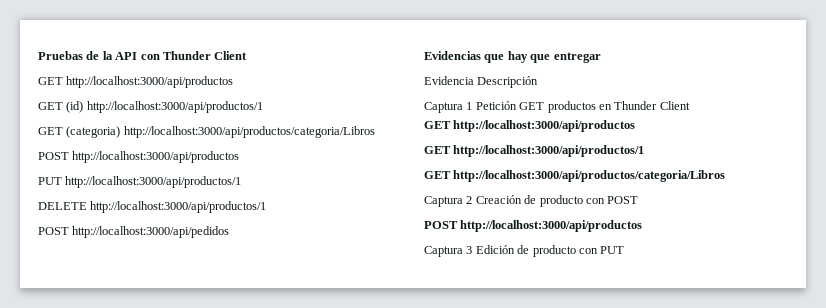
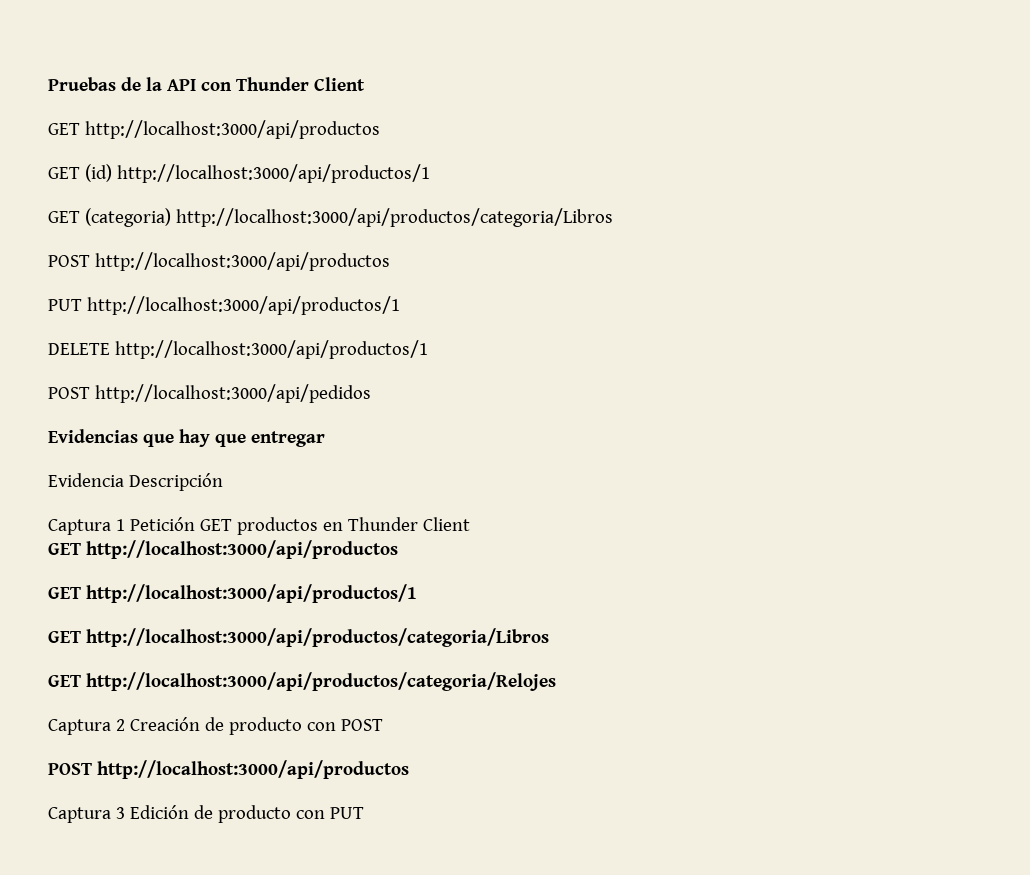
(726, 176) none -> [48,672,556,691] // GET http://localhost:3000/api/productos/categoria/Relojes

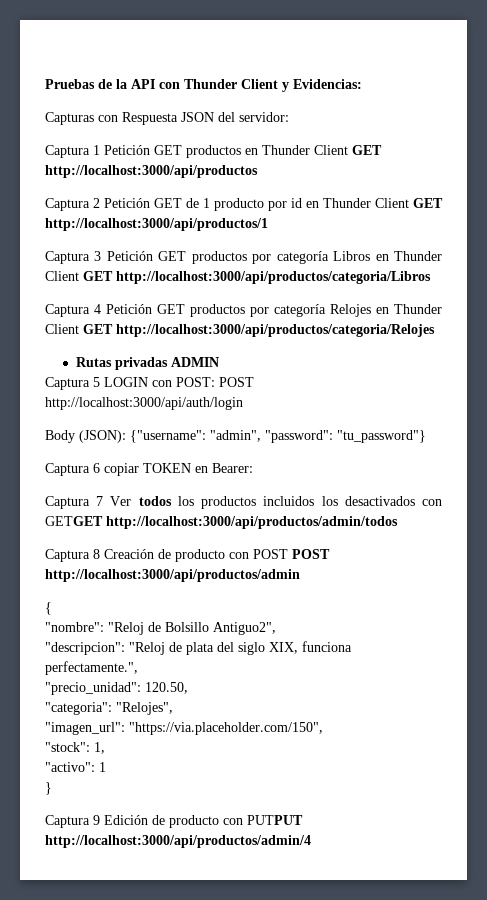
[48,120,380,139] [48,164,430,183] [48,208,613,227] [48,252,390,271] [48,296,400,315] [48,340,428,359] [48,384,371,403] [48,429,325,447] [48,473,223,491] // GET http://localhost:3000/api/productos // GET (id) http://localhost:3000/api/productos/1 // GET (categoria) http://localhost:3000/api/productos/categoria/Libros // POST http://localhost:3000/api/productos // PUT http://localhost:3000/api/productos/1 // DELETE http://localhost:3000/api/productos/1 // POST http://localhost:3000/api/pedidos // Evidencias que hay que entregar // Evidencia Descripción -> [282,79,362,92] [45,112,289,125] y Evidencias: // Capturas con Respuesta JSON del servidor:
[48,540,398,559] [48,584,417,603] [48,628,549,647] [48,672,556,691] [48,719,125,735] // GET http://localhost:3000/api/productos // GET http://localhost:3000/api/productos/1 // GET http://localhost:3000/api/productos/categoria/Libros // GET http://localhost:3000/api/productos/categoria/Relojes // Captura 2 -> [352,145,382,155] [45,165,258,178] [45,198,443,211] [45,218,268,231] [45,251,443,264] [45,271,431,284] [45,304,442,317] [45,324,435,337] [75,357,219,370] [45,377,254,390] [45,397,243,410] [45,430,426,443] [45,463,253,476] [45,496,443,509] [45,516,398,529] [45,549,100,562] GET http://localhost:3000/api/productos // Captura 2 Petición GET de 1 producto por id en Thunder Client GET http://localhost:3000/api/productos/1 // Captura 3 Petición GET productos por categoría Libros en Thunder Client GET http://localhost:3000/api/productos/categoria/Libros // Captura 4 Petición GET productos por categoría Relojes en Thunder Client GET http://localhost:3000/api/productos/categoria/Relojes // Rutas privadas ADMIN // Captura 5 LOGIN con POST: POST http://localhost:3000/api/auth/login // Body (JSON): {"username": "admin", "password": "tu_password"} // Captura 6 copiar TOKEN en Bearer: // Captura 7 Ver todos los productos incluidos los desactivados con GETGET http://localhost:3000/api/productos/admin/todos // Captura 8
[48,760,409,779] [48,807,125,823] // POST http://localhost:3000/api/productos // Captura 3 -> [292,549,330,559] [45,569,300,582] [45,602,52,615] [45,622,276,635] [45,641,352,655] [45,661,138,675] [45,682,188,695] [45,702,173,715] [45,722,323,735] [45,742,105,754] [45,762,106,772] [45,782,52,795] [45,815,100,828] POST http://localhost:3000/api/productos/admin // { // "nombre": "Reloj de Bolsillo Antiguo2", // "descripcion": "Reloj de plata del siglo XIX, funciona perfectamente.", // "precio_unidad": 120.50, // "categoria": "Relojes", // "imagen_url": "https://via.placeholder.com/150", // "stock": 1, // "activo": 1 // } // Captura 9
[329,807,364,819] PUT -> [247,815,303,825] [45,835,311,848] PUTPUT http://localhost:3000/api/productos/admin/4

